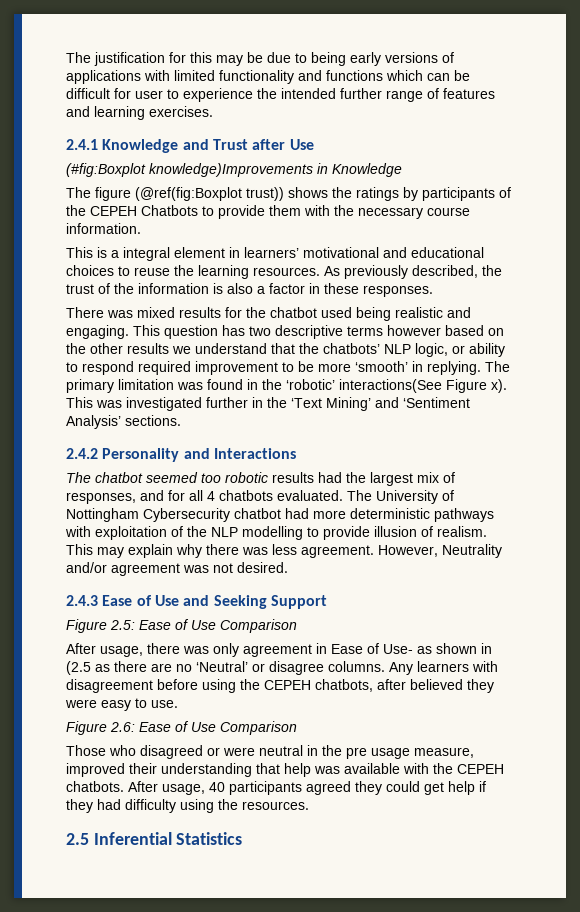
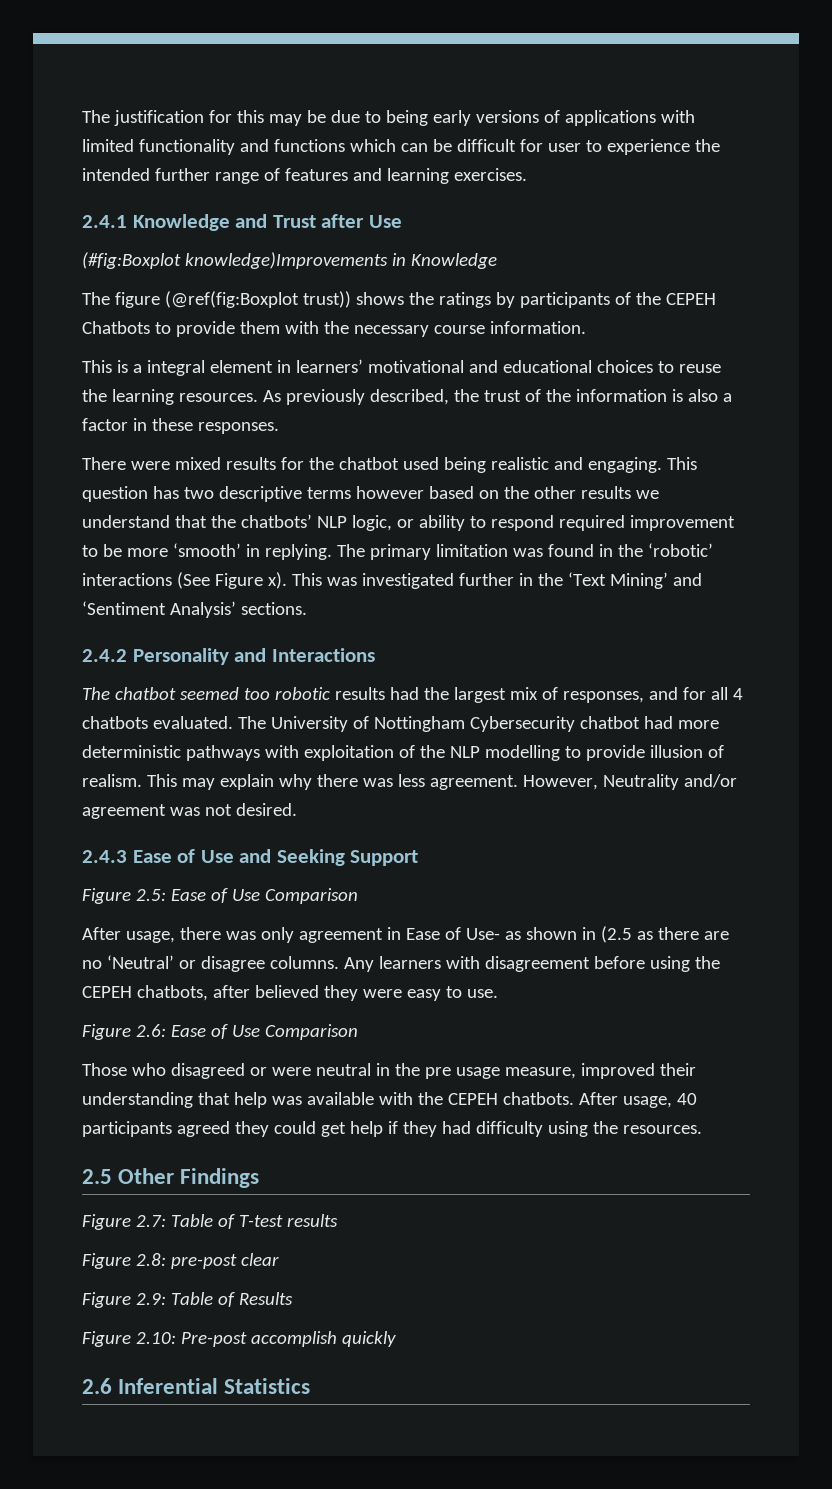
[107,310,133,318] was -> [130,461,170,470] were
[339,379,442,393] interactions(See -> [82,572,210,589] interactions (See
(89, 839) none -> [118,1168,260,1188] [82,1214,338,1230] [82,1253,279,1269] [82,1292,293,1308] [82,1331,396,1347] [82,1378,112,1394] Other Findings // Figure 2.7: Table of T-test results // Figure 2.8: pre-post clear // Figure 2.9: Table of Results // Figure 2.10: Pre-post accomplish quickly // 2.6

